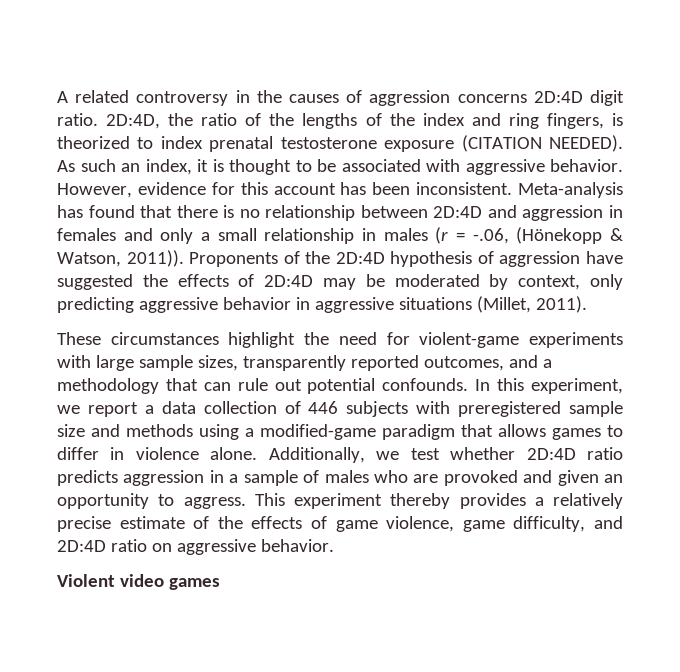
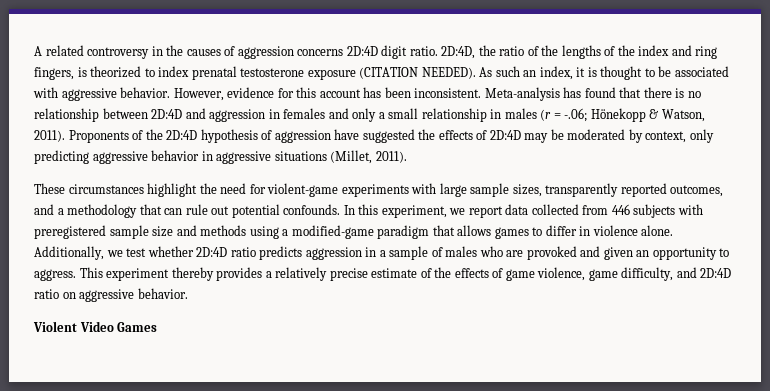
[472,227,603,244] -.06, (Hönekopp -> [564,108,646,122] -.06; Hönekopp
[126,250,184,267] 2011)). -> [34,130,65,142] 2011).
[144,401,301,414] a data collection of -> [505,204,609,215] data collected from
[119,574,220,590] video games -> [79,321,158,332] Video Games

